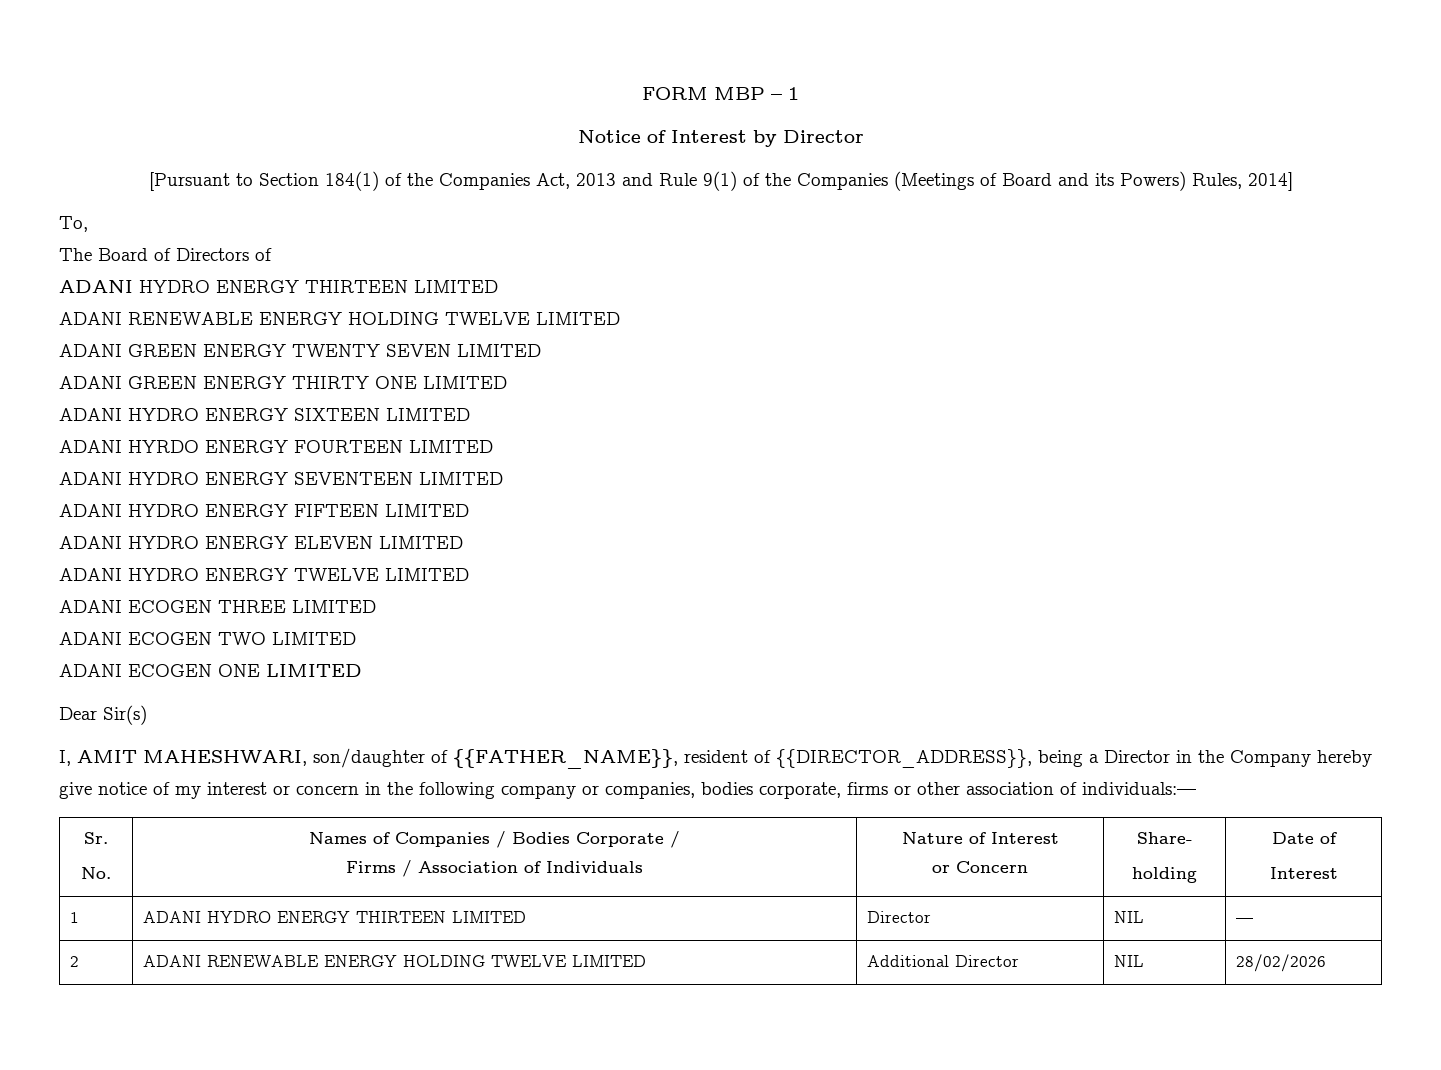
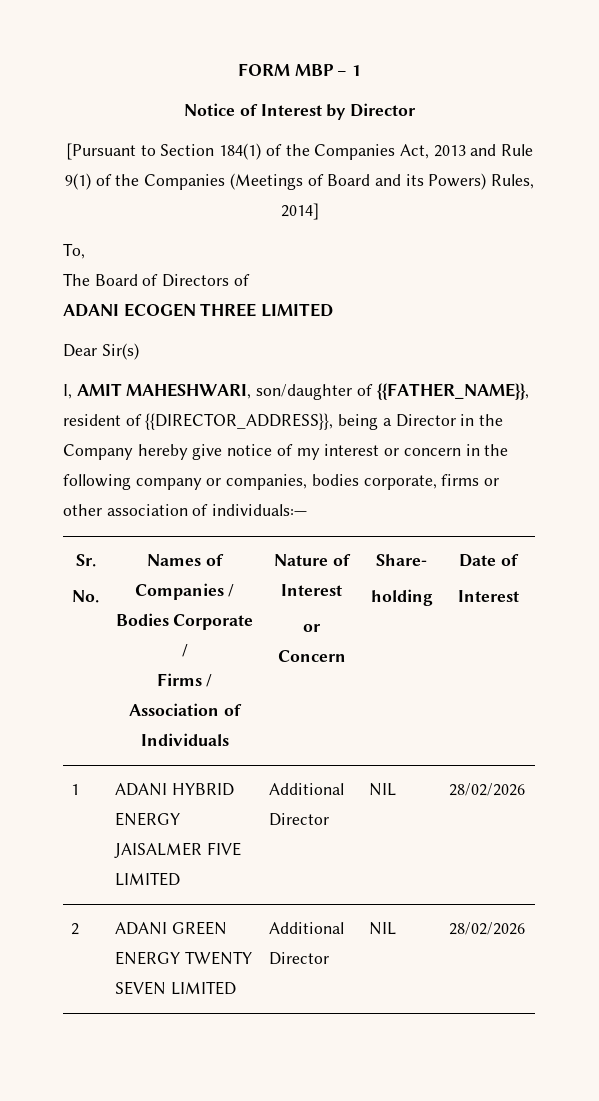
[139,280,498,293] [59,312,620,325] [59,344,541,357] [59,376,507,389] [59,408,470,421] [59,440,493,453] [59,472,503,485] [59,504,469,517] [59,536,463,549] [59,568,469,581] [59,600,376,613] [59,632,356,645] [59,664,260,677] HYDRO ENERGY THIRTEEN LIMITED // ADANI RENEWABLE ENERGY HOLDING TWELVE LIMITED // ADANI GREEN ENERGY TWENTY SEVEN LIMITED // ADANI GREEN ENERGY THIRTY ONE LIMITED // ADANI HYDRO ENERGY SIXTEEN LIMITED // ADANI HYRDO ENERGY FOURTEEN LIMITED // ADANI HYDRO ENERGY SEVENTEEN LIMITED // ADANI HYDRO ENERGY FIFTEEN LIMITED // ADANI HYDRO ENERGY ELEVEN LIMITED // ADANI HYDRO ENERGY TWELVE LIMITED // ADANI ECOGEN THREE LIMITED // ADANI ECOGEN TWO LIMITED // ADANI ECOGEN ONE -> [123,303,257,317] ECOGEN THREE
[207,911,527,923] [867,911,932,923] [1114,911,1145,923] [1236,918,1254,923] [70,956,80,967] [143,955,647,967] [867,955,1020,967] [1114,955,1145,967] [1236,954,1327,972] HYDRO ENERGY THIRTEEN LIMITED | Director | NIL | — // 2 | ADANI RENEWABLE ENERGY HOLDING TWELVE LIMITED | Additional Director | NIL | 28/02/2026 -> [172,783,235,796] [115,812,181,826] [114,842,242,858] [115,872,181,886] [269,783,345,795] [269,813,330,826] [369,783,397,796] [449,783,526,796] [71,923,80,935] [115,921,228,935] [115,951,253,965] [115,981,237,995] [269,922,345,934] [269,952,330,965] [369,922,397,935] [449,922,526,935] HYBRID ENERGY JAISALMER FIVE LIMITED | Additional Director | NIL | 28/02/2026 // 2 | ADANI GREEN ENERGY TWENTY SEVEN LIMITED | Additional Director | NIL | 28/02/2026

